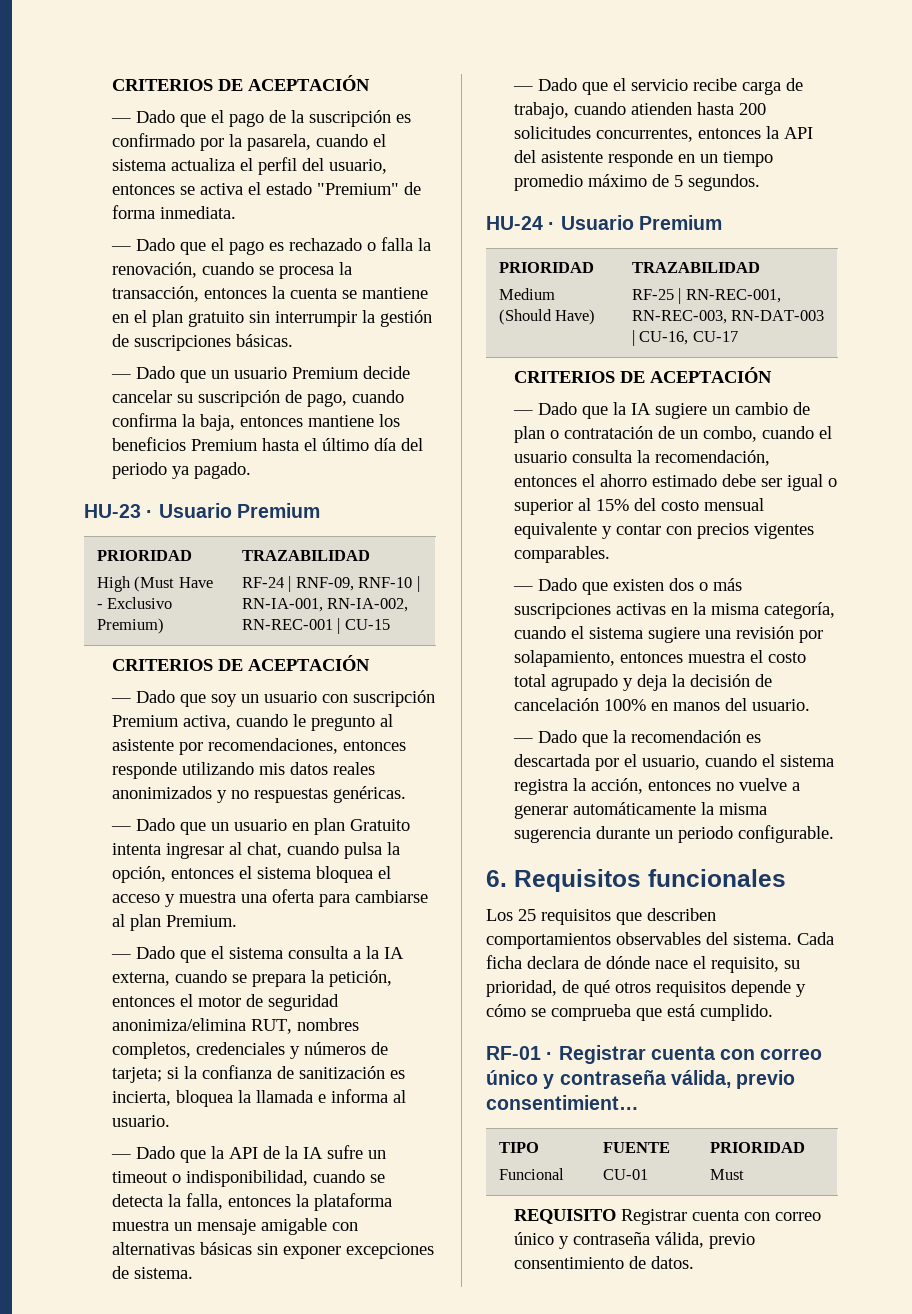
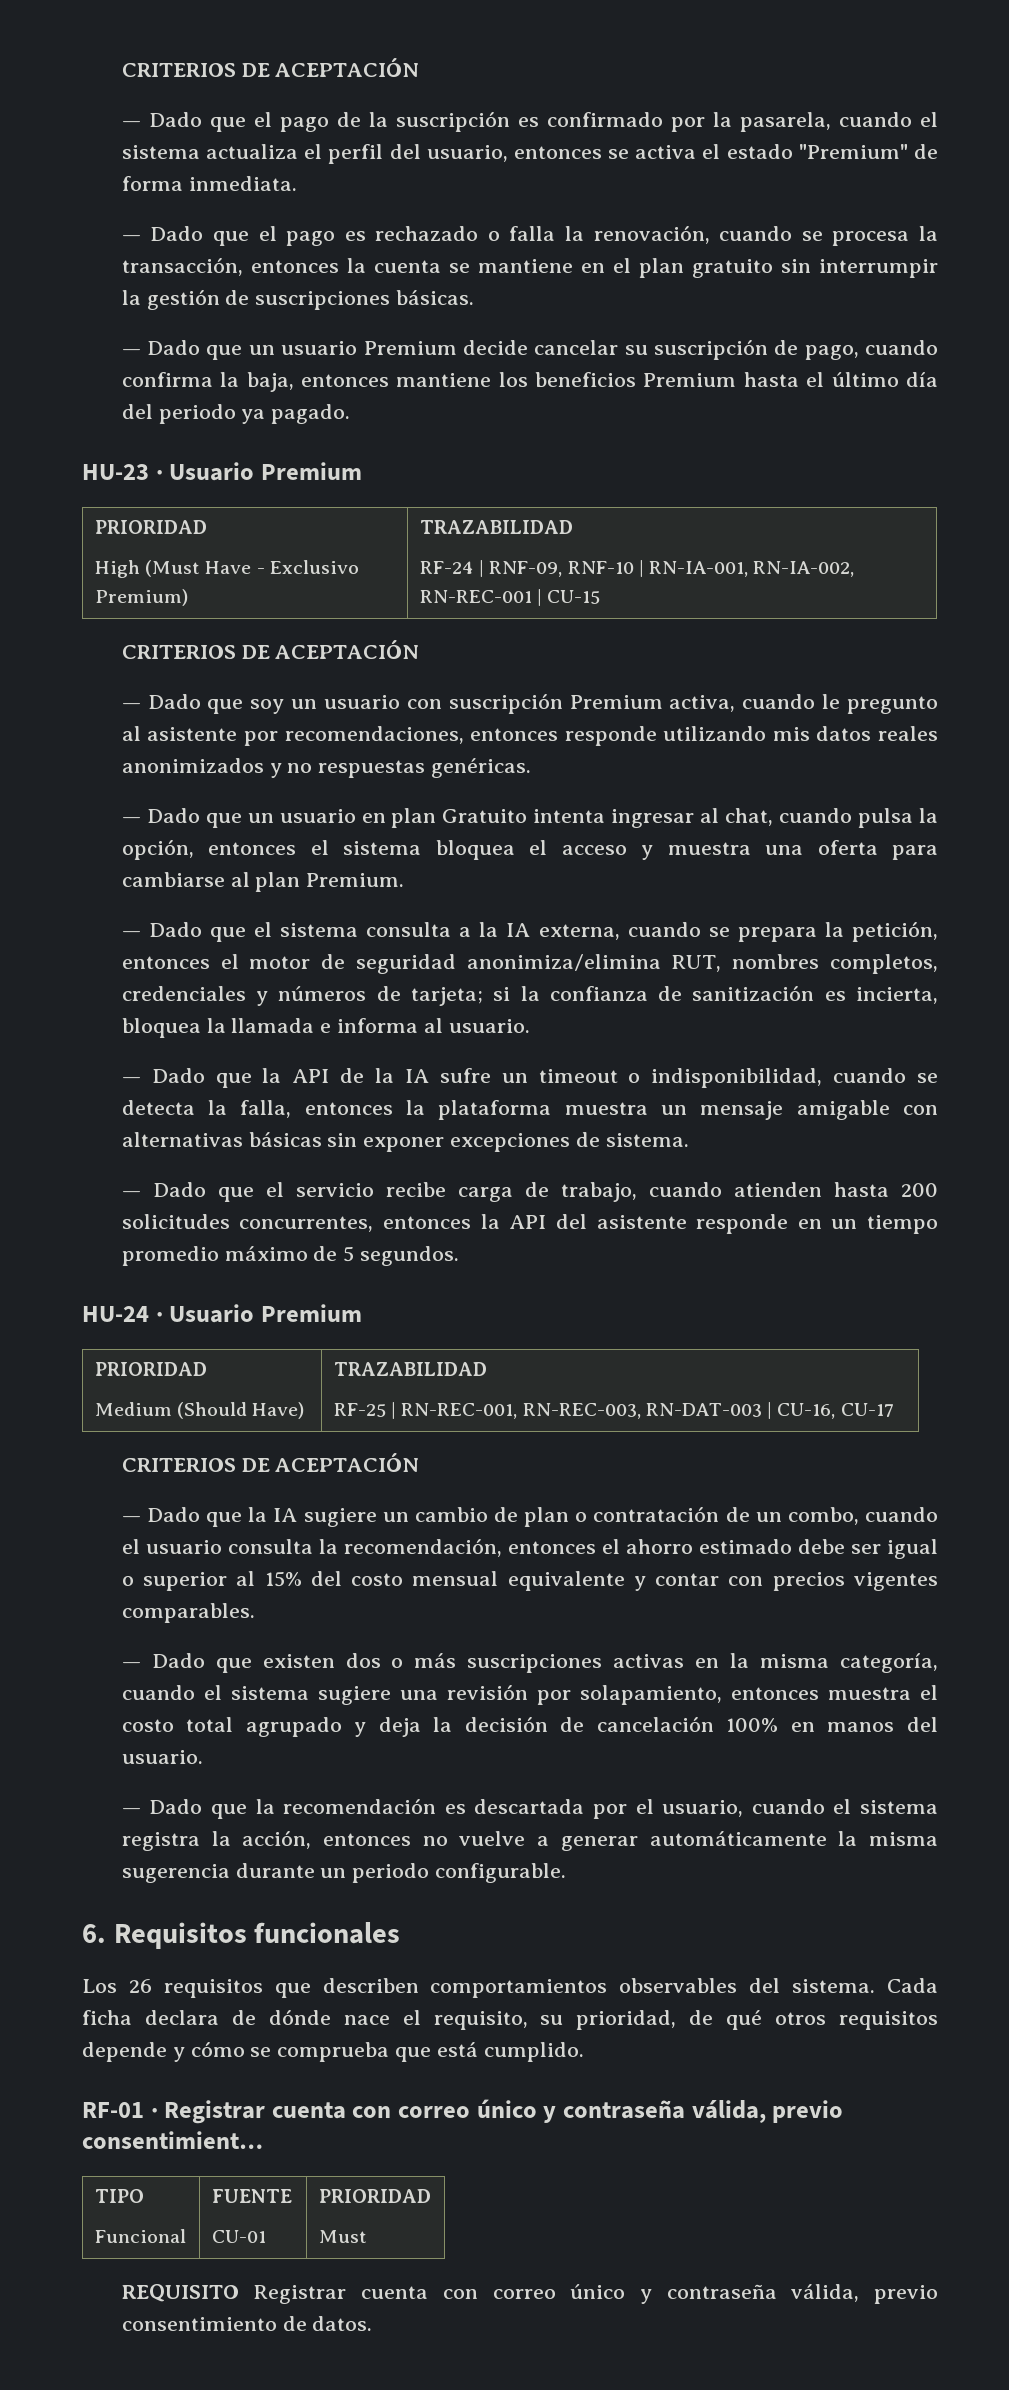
[518,909,536,921] 25 -> [128,1979,152,1993] 26

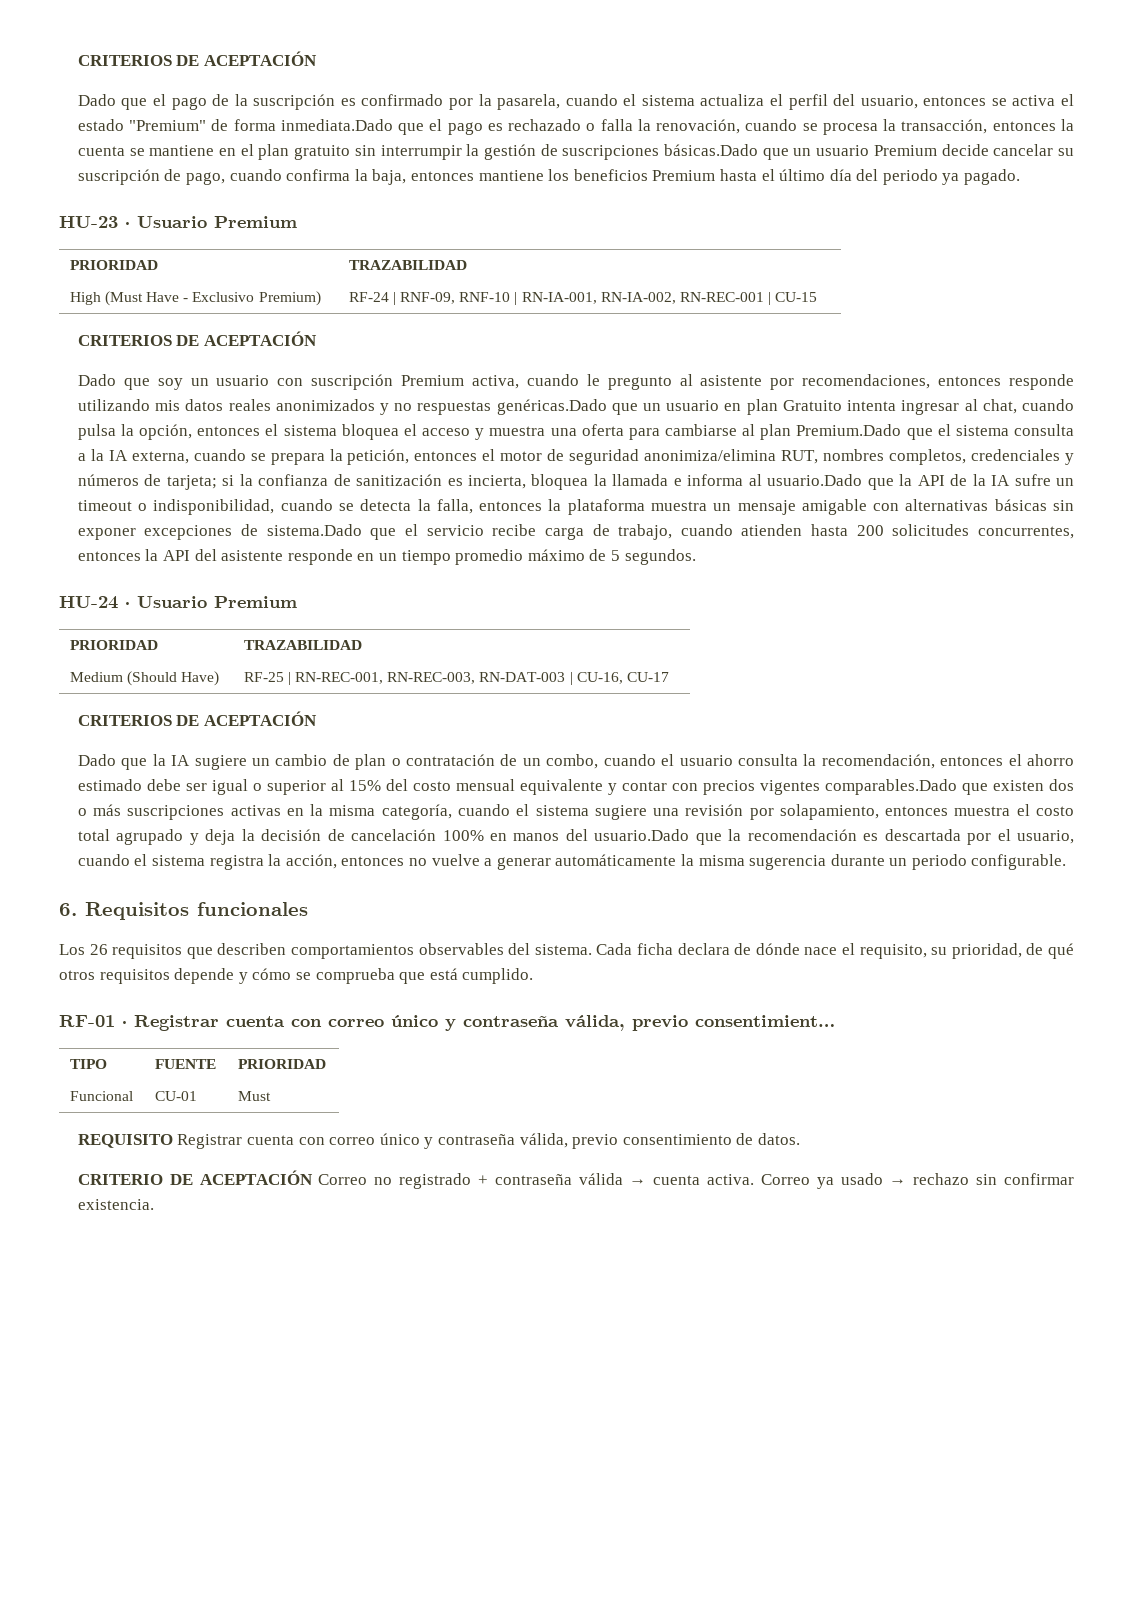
[121,58,420,77] [121,121,141,127] CRITERIOS DE ACEPTACIÓN // — -> [77,51,318,66] CRITERIOS DE ACEPTACIÓN //
[188,176,297,191] [121,226,204,241] inmediata. // — Dado -> [280,119,393,131] inmediata.Dado
[396,290,475,305] [121,340,201,355] básicas. // — Dado -> [664,144,759,156] básicas.Dado
[121,703,141,709] — -> (318, 338) none
[431,758,532,778] [121,808,200,823] genéricas. // — Dado -> [496,399,607,415] genéricas.Dado
[306,873,405,887] [121,922,202,937] Premium. // — Dado -> [796,424,902,436] Premium.Dado
[448,1019,530,1033] [121,1068,205,1083] usuario. // — Dado -> [767,474,863,486] usuario.Dado
[605,1133,689,1147] [121,1182,206,1197] sistema. // — Dado -> [266,524,362,536] sistema.Dado
[121,1516,141,1522] — -> (318, 718) none
[121,1603,255,1623] [121,1653,205,1668] comparables. // — Dado -> [824,779,957,795] comparables.Dado
[121,1750,203,1764] [121,1799,203,1814] usuario. // — Dado -> [594,829,690,841] usuario.Dado
(373, 2323) none -> [77,1170,1074,1189] [77,1199,154,1210] // CRITERIO DE ACEPTACIÓN Correo no registrado + contraseña válida → cuenta activa. Correo ya usado → rechazo sin confirmar existencia.

